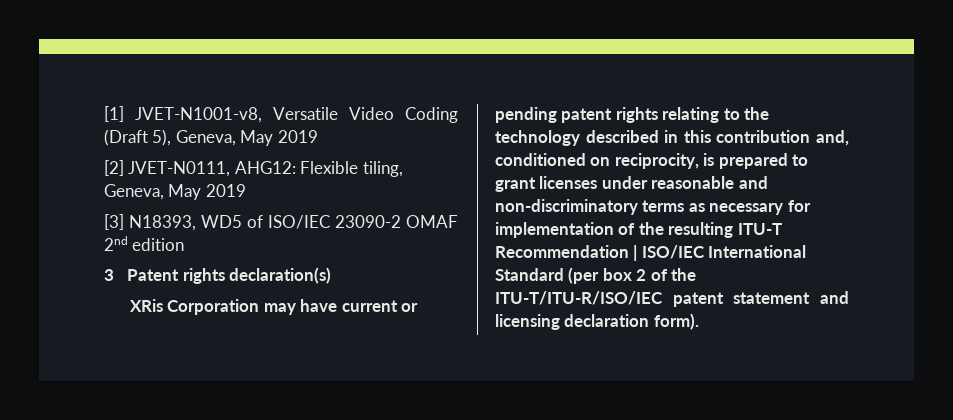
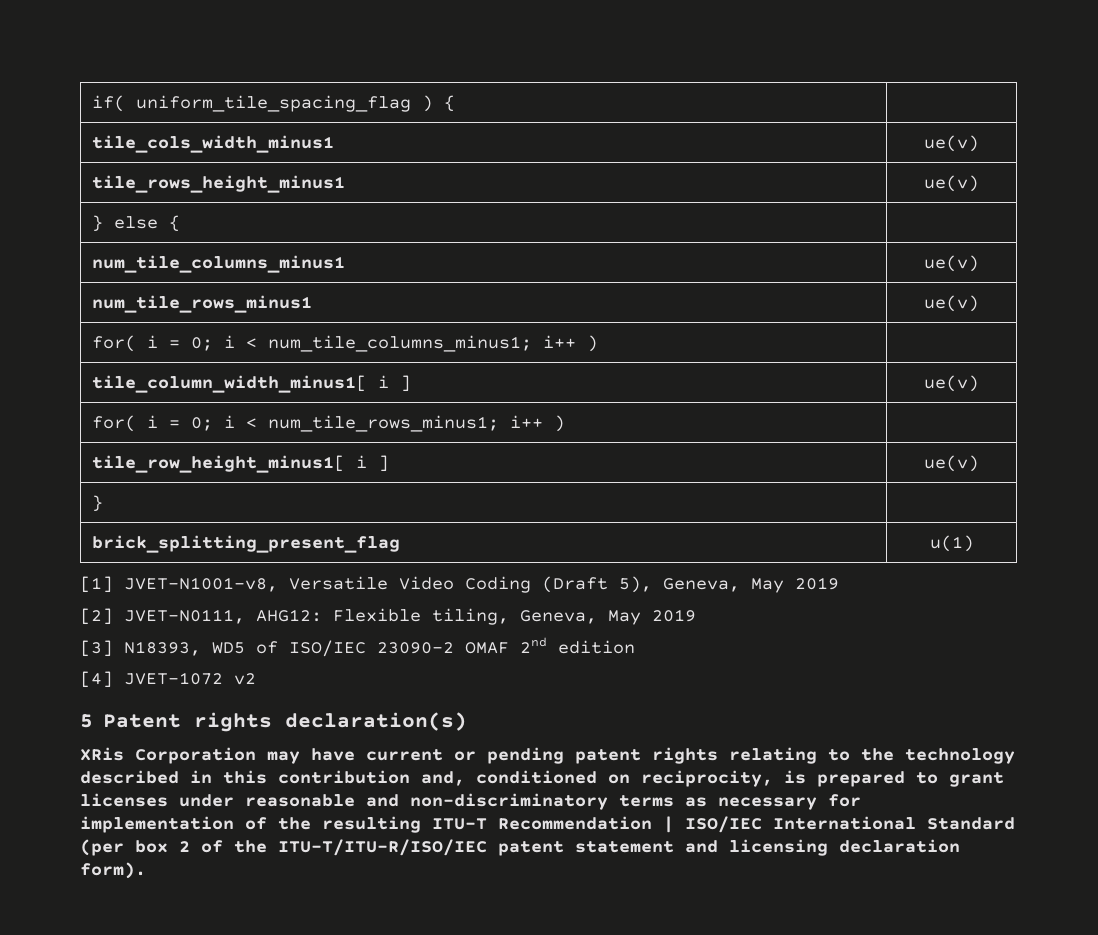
(104, 114) none -> [92,95,456,112] [92,135,335,153] [924,135,979,152] [92,175,346,193] [924,175,979,192] [92,215,181,232] [92,255,346,273] [924,255,979,272] [92,295,313,313] [924,295,979,312] [92,335,599,352] [92,375,412,393] [924,375,979,392] [92,415,566,432] [92,455,390,473] [924,455,979,472] [92,495,104,512] [92,535,401,553] [929,535,974,552] if( uniform_tile_spacing_flag ) { | // tile_cols_width_minus1 | ue(v) // tile_rows_height_minus1 | ue(v) // } else { | // num_tile_columns_minus1 | ue(v) // num_tile_rows_minus1 | ue(v) // for( i = 0; i < num_tile_columns_minus1; i++ ) | // tile_column_width_minus1[ i ] | ue(v) // for( i = 0; i < num_tile_rows_minus1; i++ ) | // tile_row_height_minus1[ i ] | ue(v) // } | // brick_splitting_present_flag | u(1) //
[104,269,114,281] 3 -> [80,671,256,688] [80,714,93,728] [4] JVET-1072 v2 // 5

